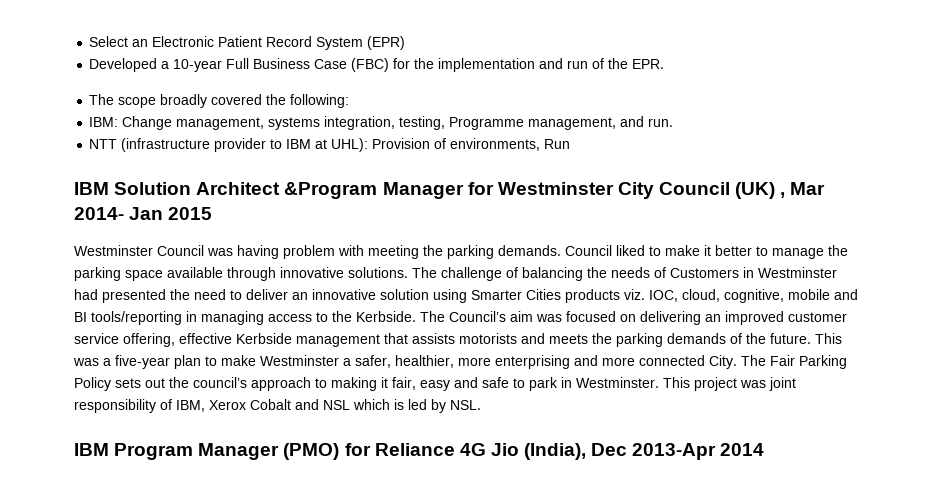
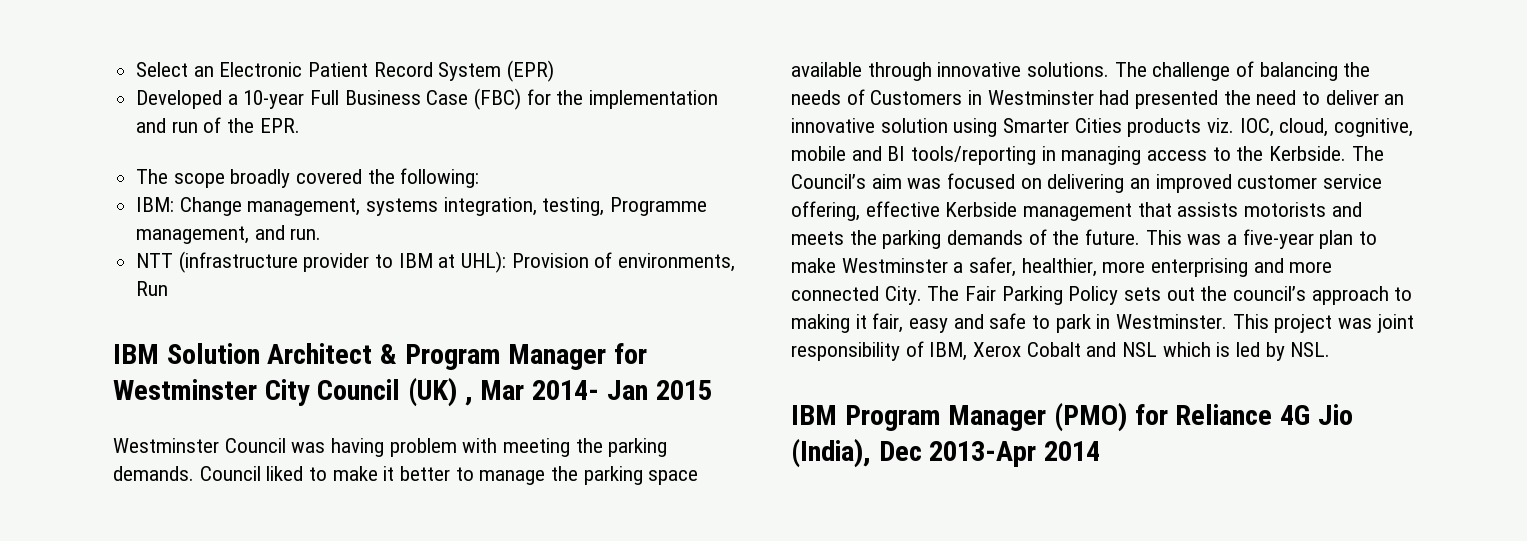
[284,182,378,199] &Program -> [380,344,501,370] & Program

